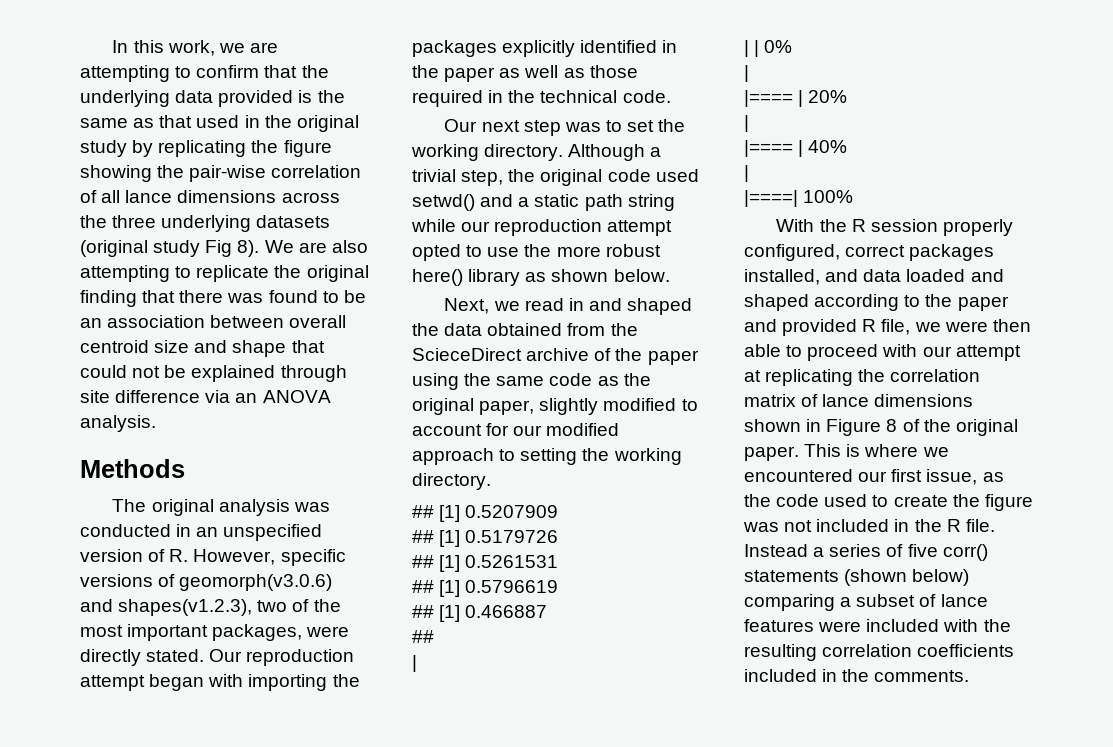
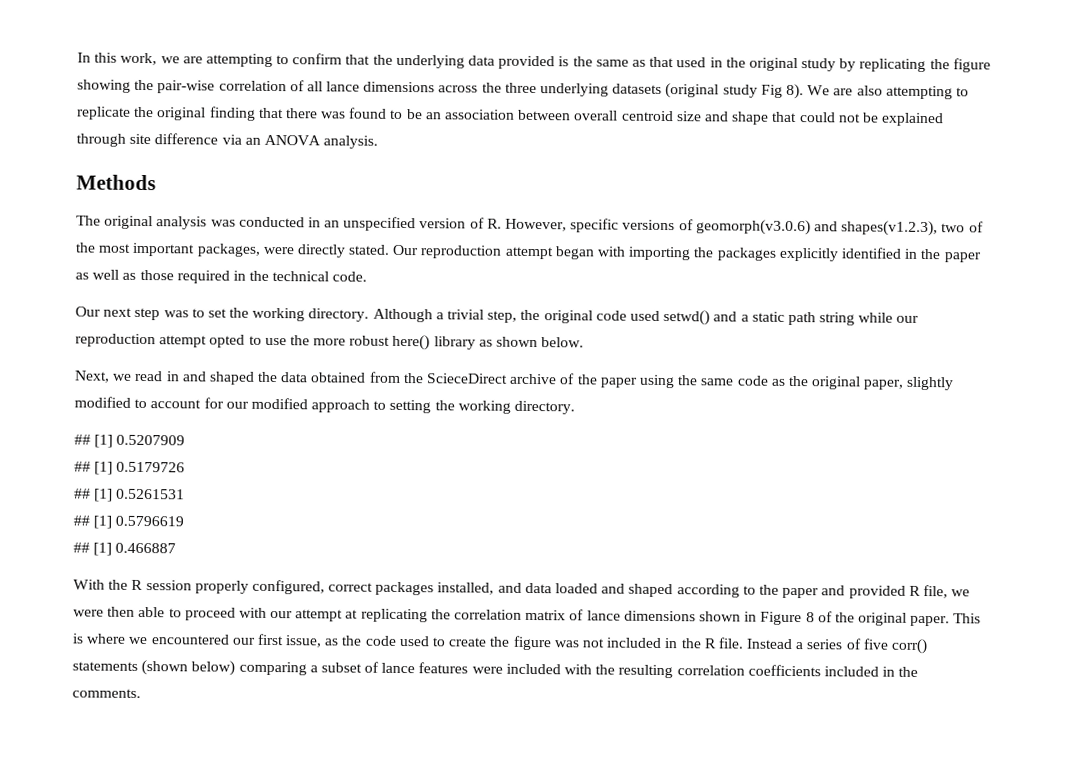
[412,630,434,643] [412,655,417,672] [744,40,793,57] [744,65,749,82] [744,90,848,107] [744,115,749,132] [744,140,848,157] [744,165,749,182] [744,190,854,207] // ## // | // | | 0% // | // |==== | 20% // | // |==== | 40% // | // |====| 100% -> (177, 548) none

